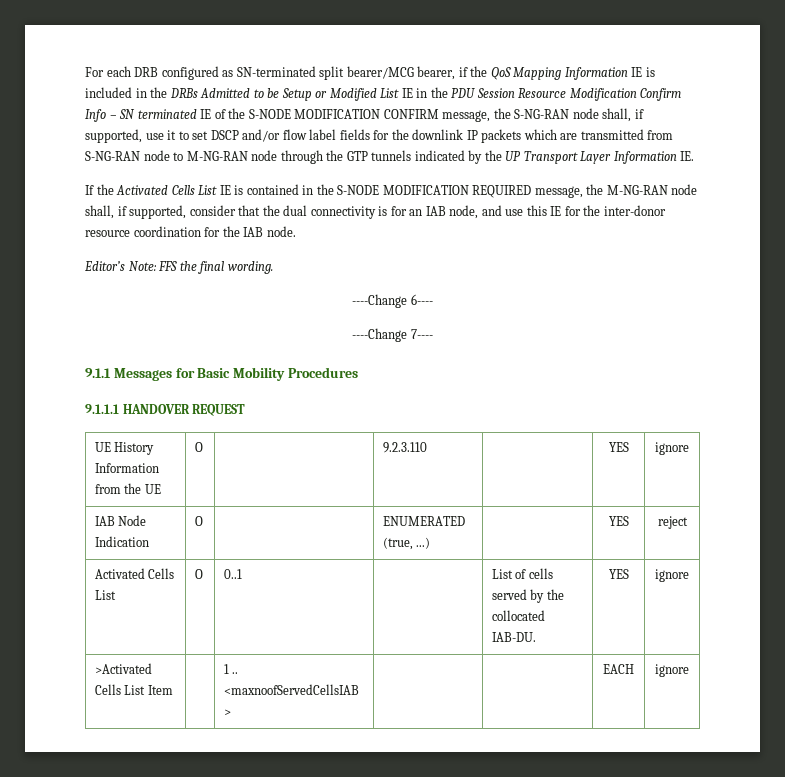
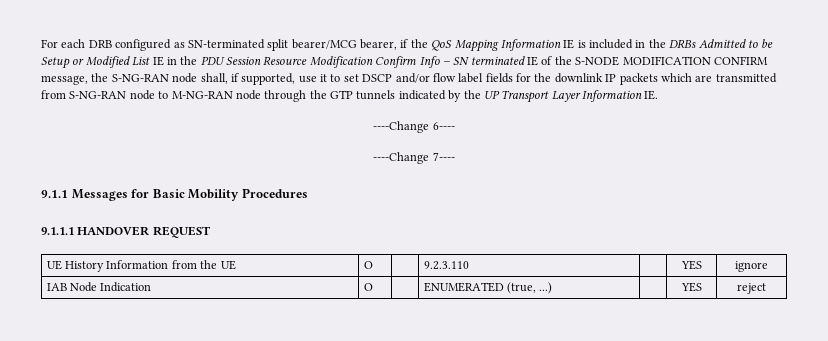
[85,184,698,198] [85,205,666,219] [85,226,296,237] [84,261,273,274] // If the Activated Cells List IE is contained in the S-NODE MODIFICATION REQUIRED message, the M-NG-RAN node shall, if supported, consider that the dual connectivity is for an IAB node, and use this IE for the inter-donor resource coordination for the IAB node. // Editor’s Note: FFS the final wording. -> (659, 95) none
[94,568,175,579] [94,590,116,600] [194,569,203,579] [223,569,242,579] [491,568,553,579] [491,589,564,603] [491,610,545,621] [491,632,536,642] [608,569,629,579] [655,569,689,582] [94,663,152,674] [94,684,173,695] [223,664,239,674] [223,684,359,695] [223,709,231,716] [603,664,634,674] [655,664,689,677] // Activated Cells List | O | 0..1 | | List of cells served by the collocated IAB-DU. | YES | ignore // >Activated Cells List Item | | 1 .. <maxnoofServedCellsIAB > | | | EACH | ignore -> (766, 288) none

